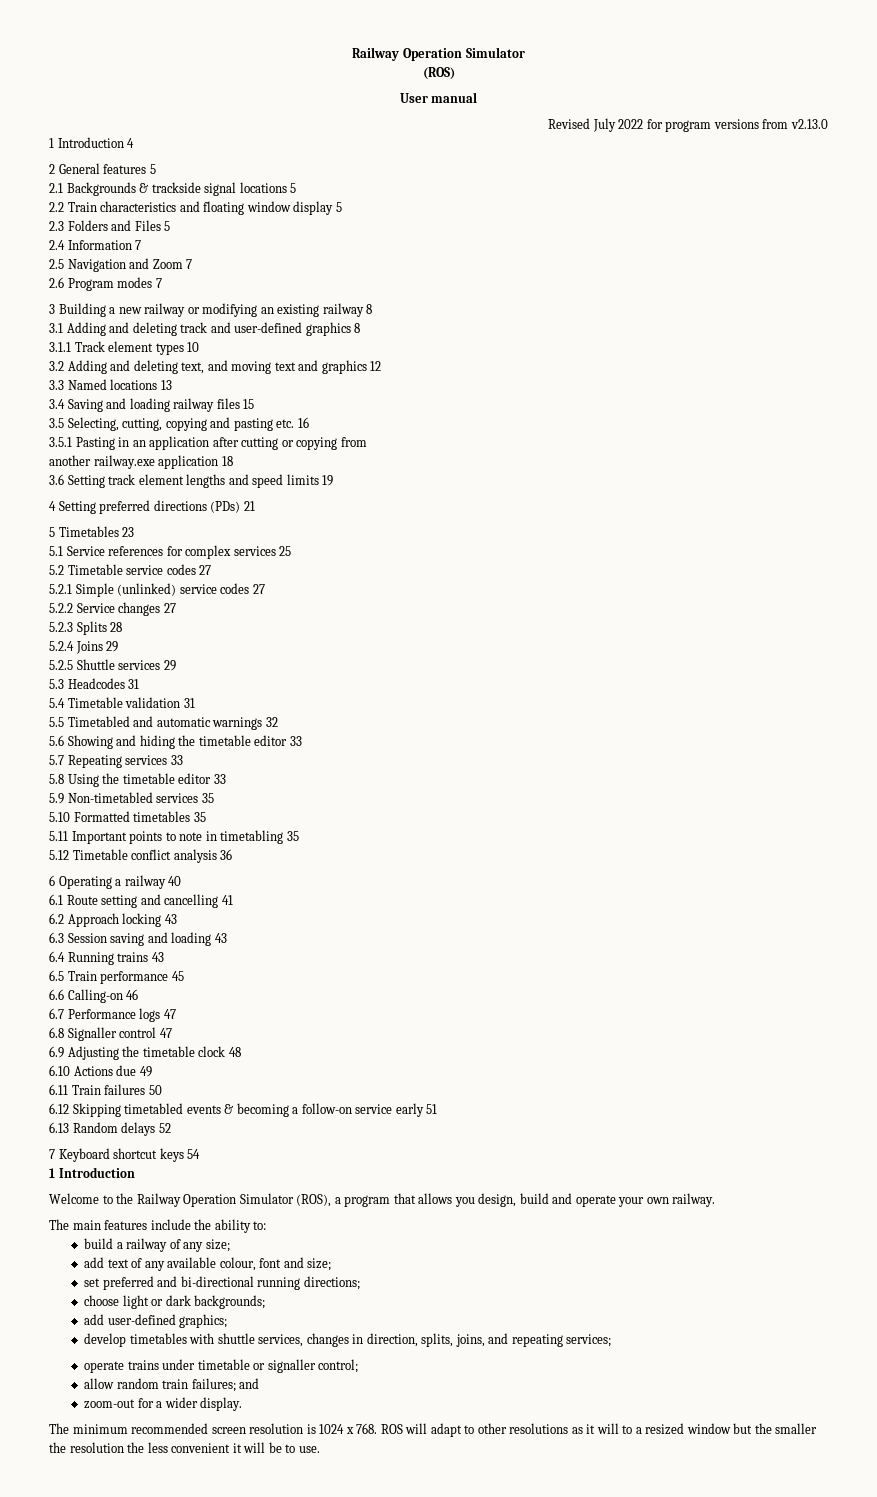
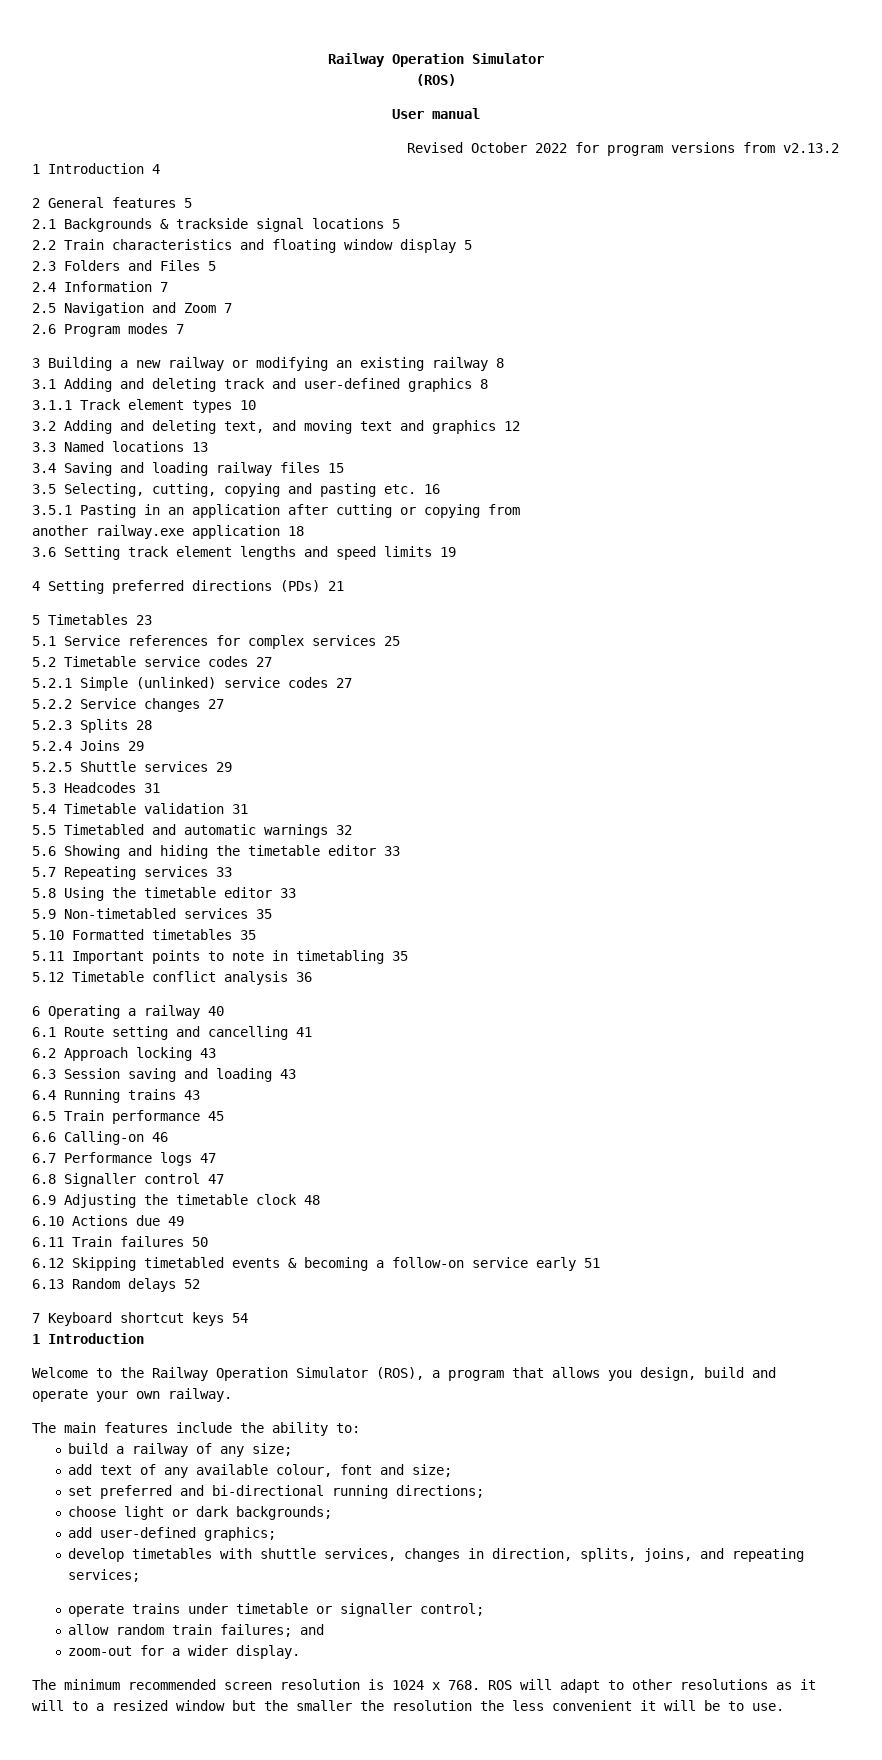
[592,118,616,132] July -> [471,142,527,153] October
[791,119,828,129] v2.13.0 -> [783,143,839,153] v2.13.2

